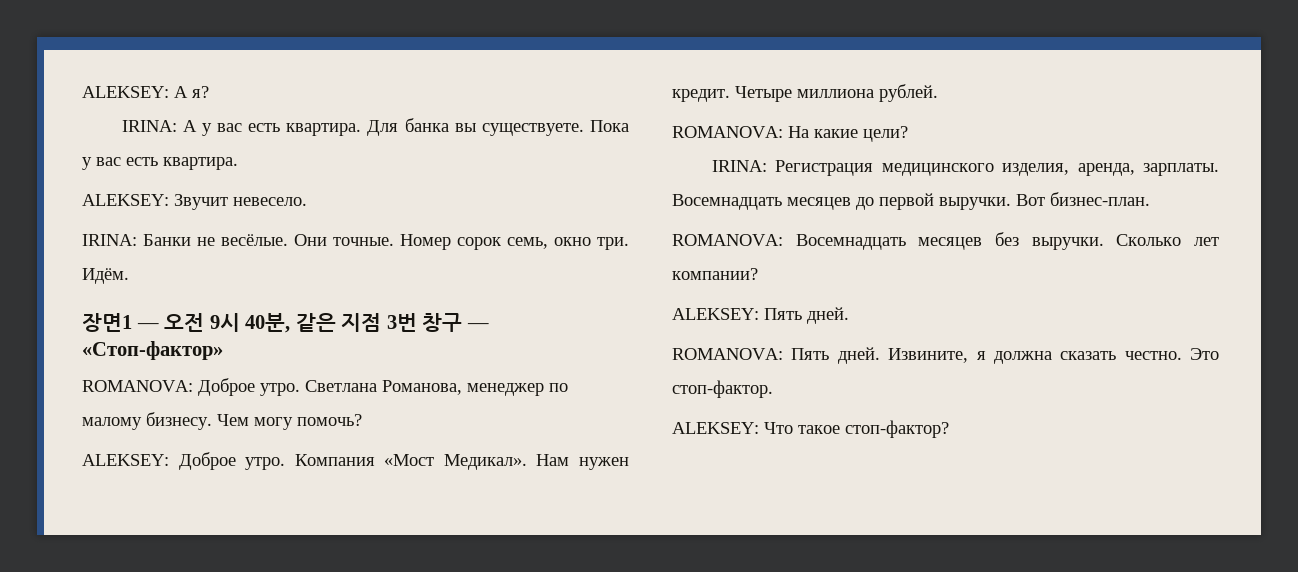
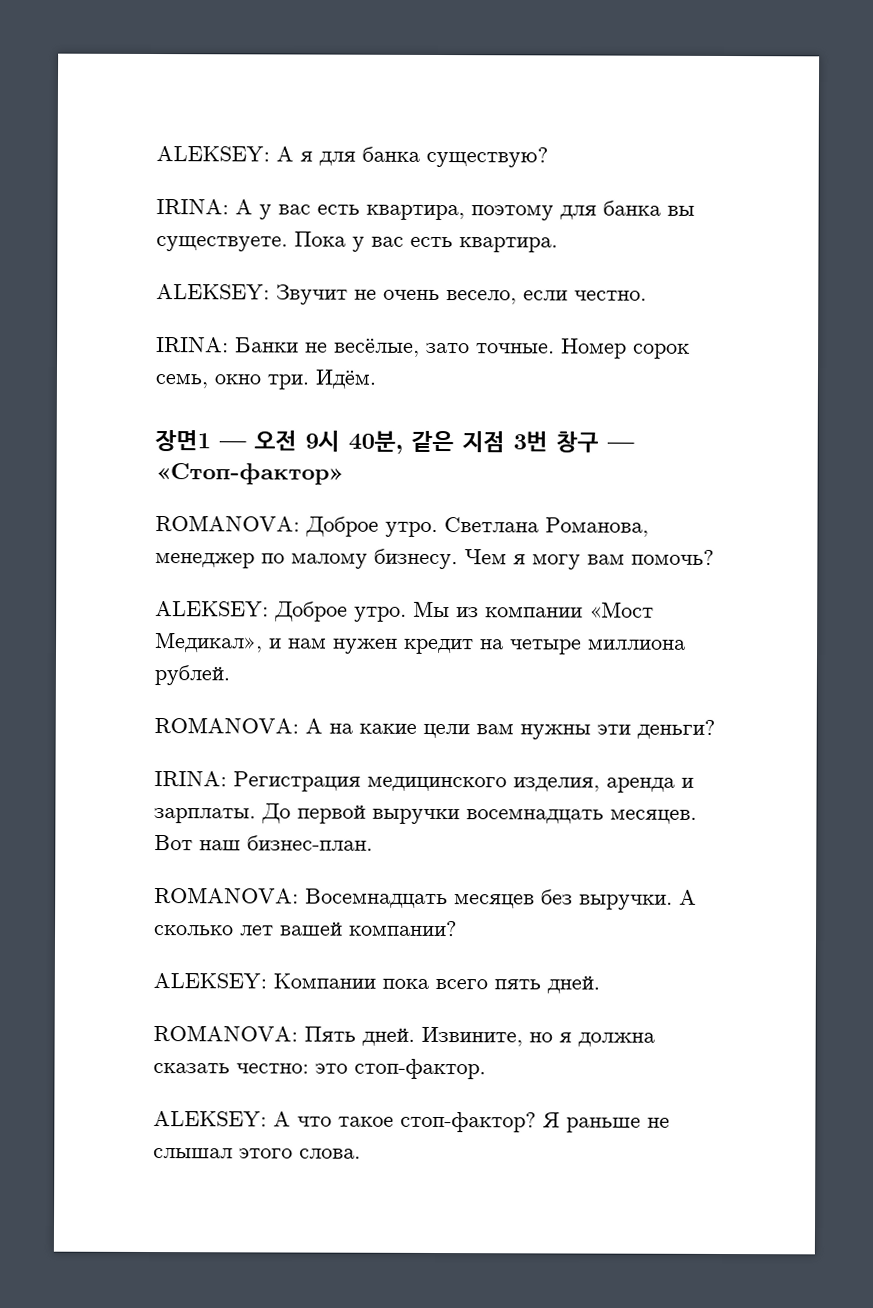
[82,86,209,98] ALEKSEY: А я? -> [156,146,548,168] ALEKSEY: А я для банка существую?
[286,120,399,136] квартира. Для -> [366,204,597,221] квартира, поэтому для
[233,197,307,206] невесело. -> [354,289,647,305] не очень весело, если честно.
[221,234,327,246] весёлые. Они -> [334,338,470,357] весёлые, зато
[254,417,293,430] могу -> [513,554,625,570] я могу вам
[294,454,629,470] [672,84,938,102] [672,126,908,142] [711,160,1219,176] [672,193,1045,210] Компания «Мост Медикал». Нам нужен кредит. Четыре миллиона рублей. // ROMANOVA: На какие цели? // IRINA: Регистрация медицинского изделия, аренда, зарплаты. Восемнадцать месяцев до первой выручки. Вот -> [413,600,654,618] [155,632,686,655] [154,665,230,686] [154,717,715,740] [154,771,694,793] [154,803,697,825] [154,835,241,851] Мы из компании «Мост Медикал», и нам нужен кредит на четыре миллиона рублей. // ROMANOVA: А на какие цели вам нужны эти деньги? // IRINA: Регистрация медицинского изделия, аренда и зарплаты. До первой выручки восемнадцать месяцев. Вот наш
[1116,234,1219,246] [672,268,758,280] [672,308,802,320] Сколько лет компании? // ALEKSEY: Пять -> [679,889,697,905] [154,920,457,937] [153,973,541,990] А сколько лет вашей компании? // ALEKSEY: Компании пока всего пять
(969, 355) none -> [529,1032,553,1043] но
[1124,348,1219,360] честно. Это -> [236,1063,348,1074] честно: это
[764,420,949,438] Что такое стоп-фактор? -> [273,1111,670,1133] [153,1148,361,1159] А что такое стоп-фактор? Я раньше не слышал этого слова.

